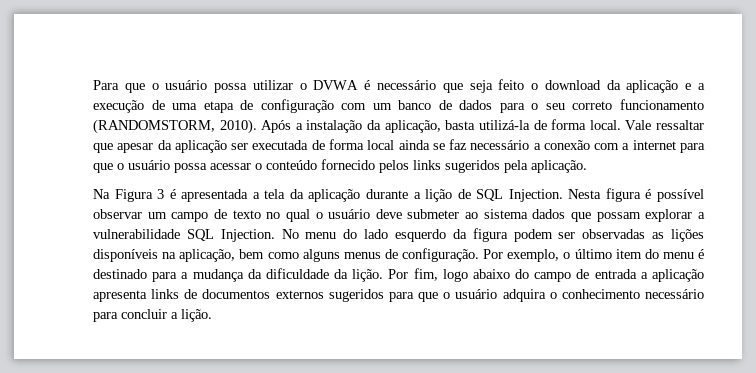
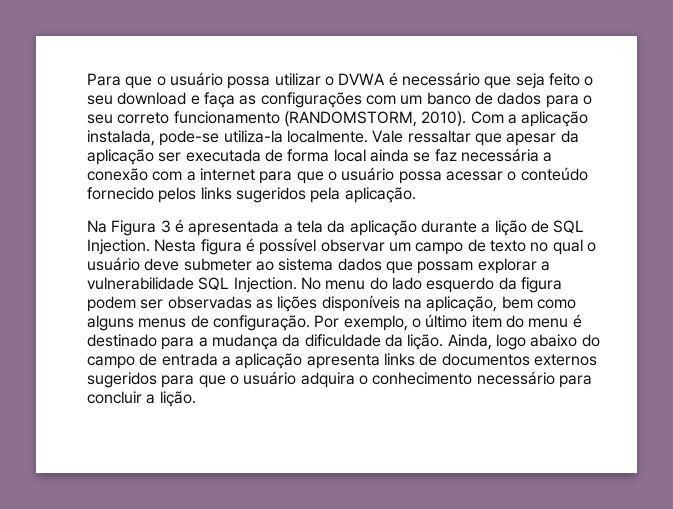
[544,80,706,93] [93,99,334,113] download da aplicação e a execução de uma etapa de configuração -> [87,92,362,108] seu download e faça as configurações
[261,119,621,133] Após a instalação da aplicação, basta utilizá-la de forma local. -> [470,111,589,127] [87,130,368,146] Com a aplicação instalada, pode-se utiliza-la localmente.
[470,140,530,150] necessário -> [460,148,539,162] necessária
[388,268,438,281] Por fim, -> [447,334,492,350] Ainda,

